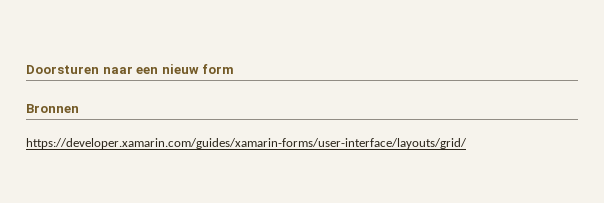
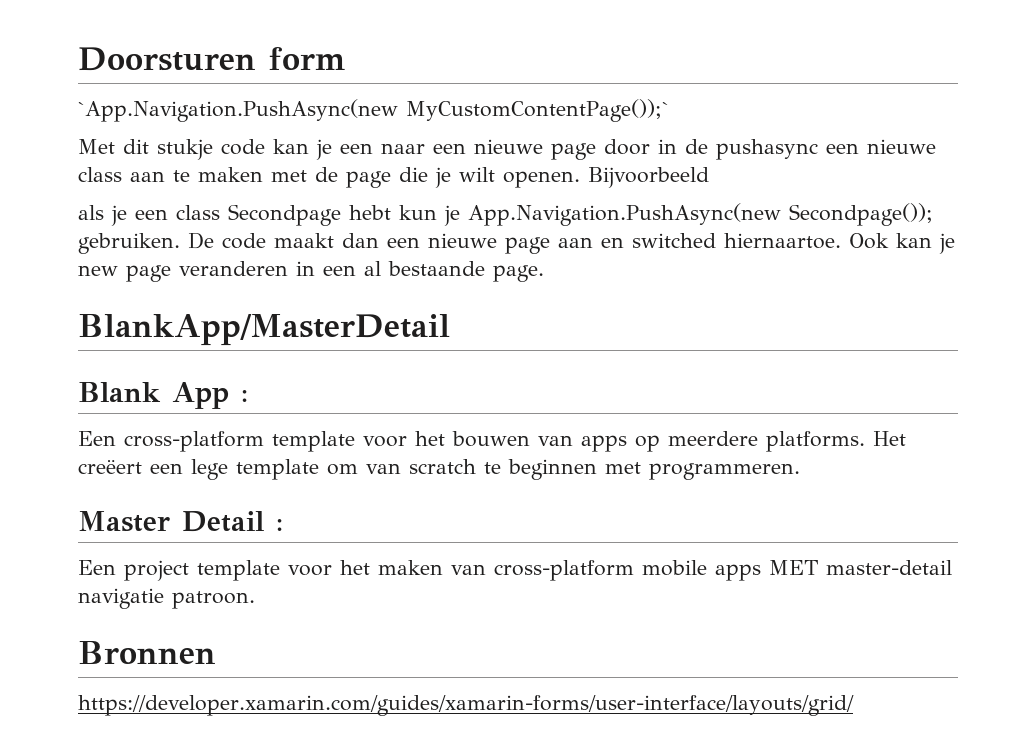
[102,64,235,74] naar een nieuw form -> [269,47,346,70] [78,99,669,122] [78,139,936,160] [78,167,709,188] [78,203,933,226] [78,232,955,254] [78,261,544,282] [78,314,450,346] [78,382,248,409] [78,431,906,452] [78,459,800,480] [78,511,283,532] [78,560,952,581] [78,588,255,609] form // `App.Navigation.PushAsync(new MyCustomContentPage());` // Met dit stukje code kan je een naar een nieuwe page door in de pushasync een nieuwe class aan te maken met de page die je wilt openen. Bijvoorbeeld // als je een class Secondpage hebt kun je App.Navigation.PushAsync(new Secondpage()); gebruiken. De code maakt dan een nieuwe page aan en switched hiernaartoe. Ook kan je new page veranderen in een al bestaande page. // BlankApp/MasterDetail // Blank App : // Een cross-platform template voor het bouwen van apps op meerdere platforms. Het creëert een lege template om van scratch te beginnen met programmeren. // Master Detail : // Een project template voor het maken van cross-platform mobile apps MET master-detail navigatie patroon.

